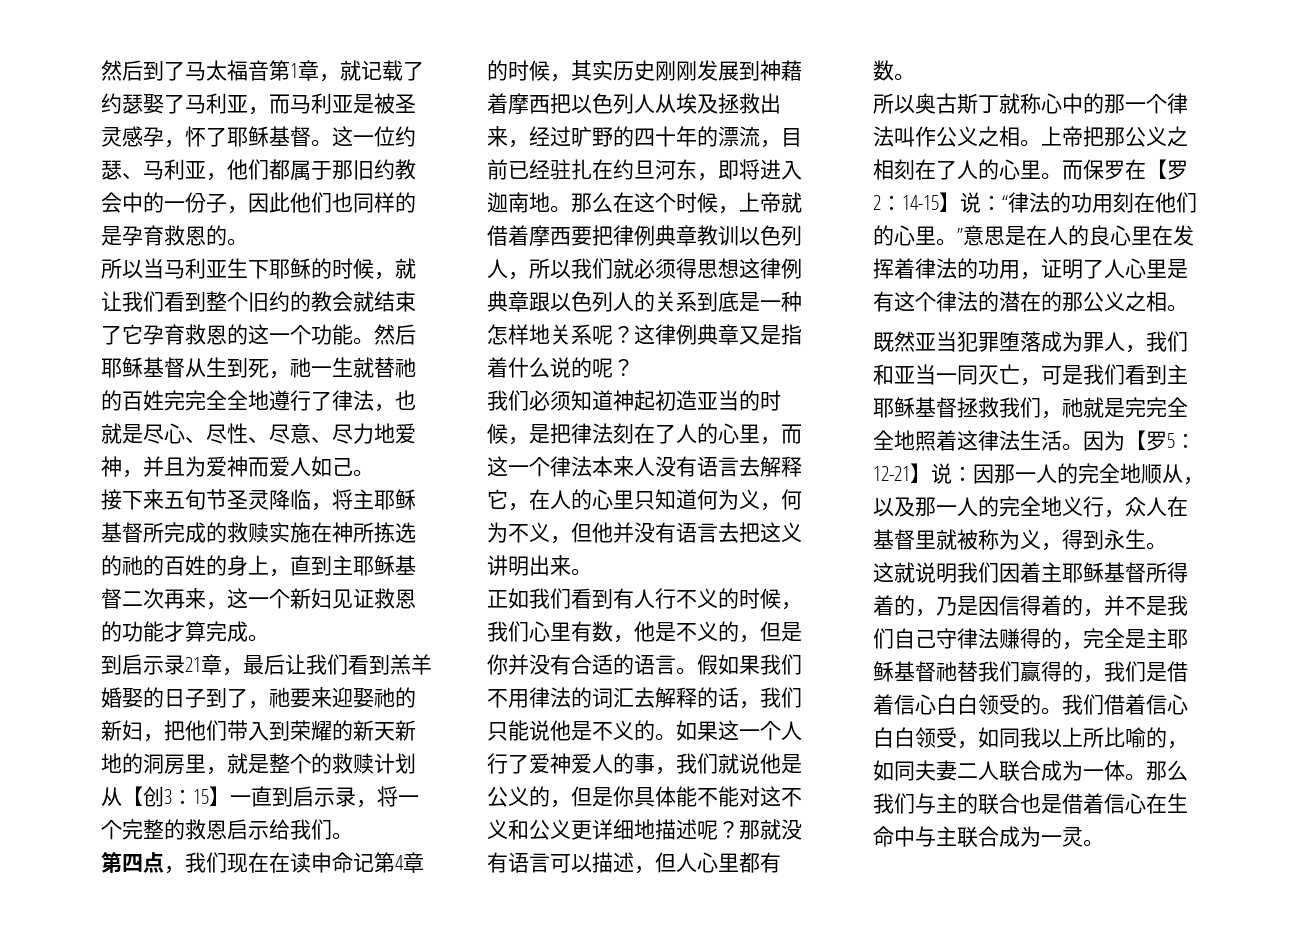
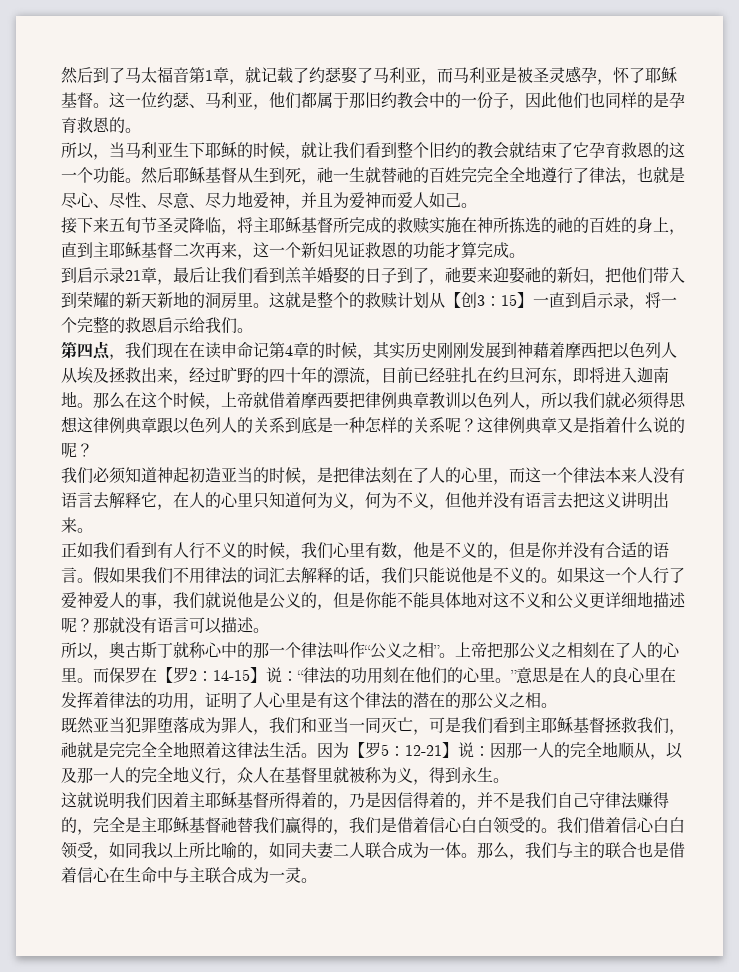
(143, 269) none -> [93,154,109,160] ，
[206,767,227,775] ， -> [253,292,285,308] 。这
[529,324,550,344] 地 -> [397,417,413,433] 的
[634,786,739,807] 具体能不能 -> [381,591,477,609] 能不能具体地
[634,852,781,874] [873,60,915,81] [873,93,915,114] ，但人心里都有数。 // 所以 -> [253,628,269,633] [61,642,109,660] 。 // 所以，
[936,126,1020,147] 公义之相 -> [364,642,440,659] “公义之相”
(1188, 770) none -> [509,854,525,860] ，

